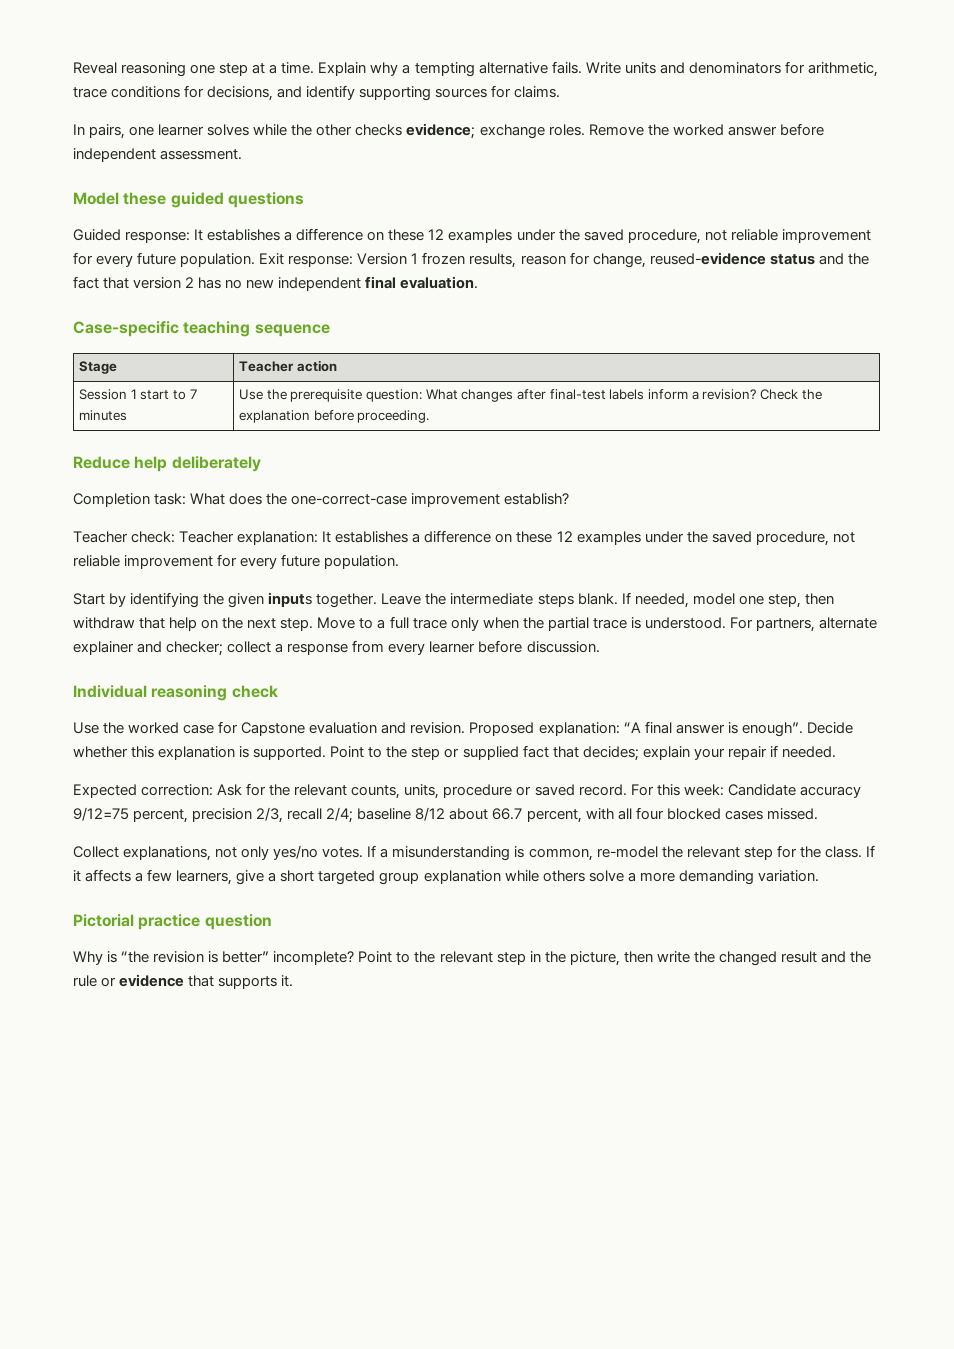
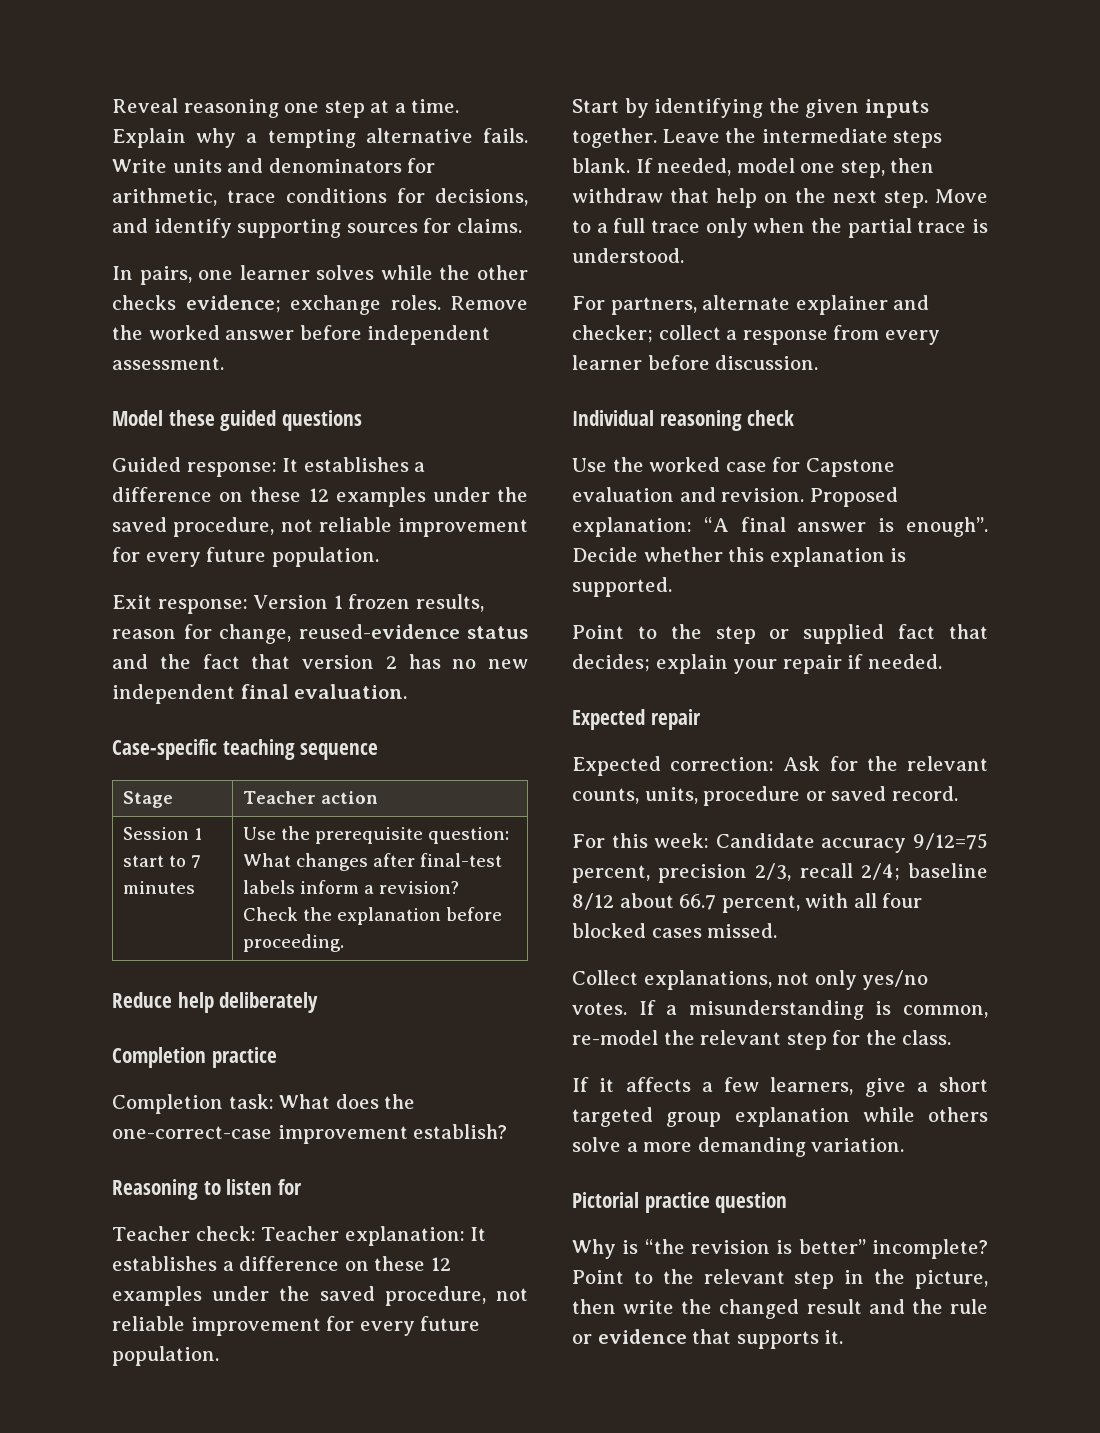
(256, 260) none -> (379, 557) //
(261, 464) none -> [112,1047,277,1068] // Completion practice
(570, 499) none -> [112,1179,303,1200] // Reasoning to listen for
(726, 623) none -> (684, 255) //
(327, 753) none -> (672, 587) //
(836, 752) none -> [572,709,701,730] // Expected repair
(627, 790) none -> (958, 793) //
(862, 852) none -> (952, 1037) //

